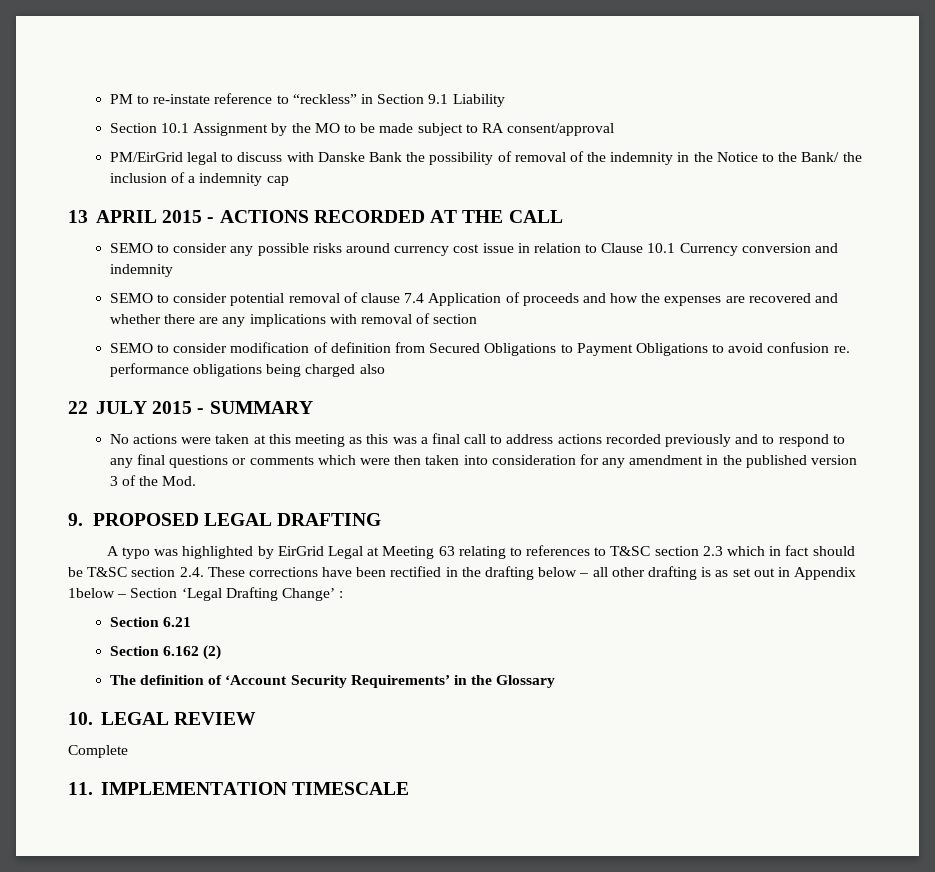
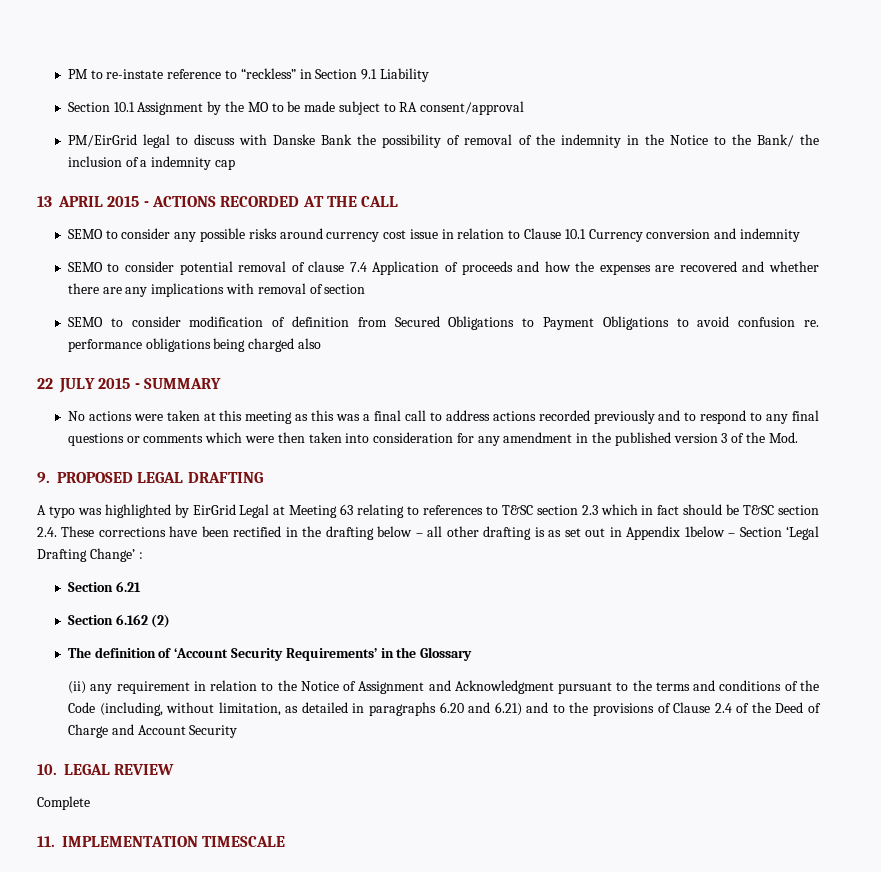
(556, 681) none -> [68,680,820,694] [68,702,821,716] [68,724,238,738] // (ii) any requirement in relation to the Notice of Assignment and Acknowledgment pursuant to the terms and conditions of the Code (including, without limitation, as detailed in paragraphs 6.20 and 6.21) and to the provisions of Clause 2.4 of the Deed of Charge and Account Security

